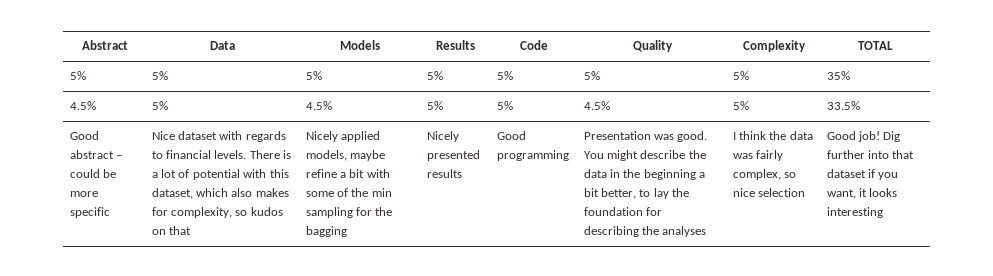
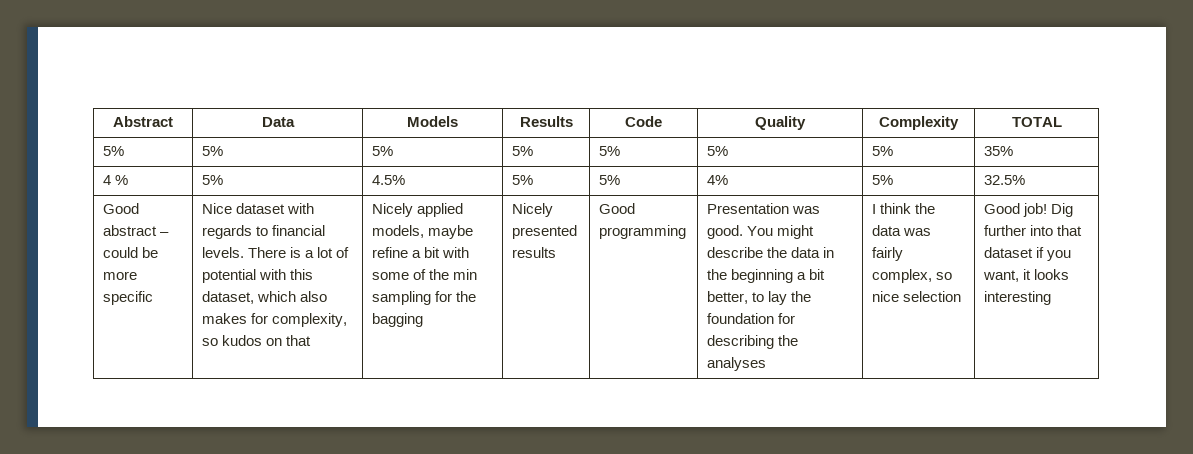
[69,101,96,110] 4.5% -> [103,175,129,185] 4 %
[583,101,610,110] [732,101,749,110] [826,101,860,110] 4.5% | 5% | 33.5% -> [707,175,729,185] [872,175,894,185] [984,175,1026,185] 4% | 5% | 32.5%

